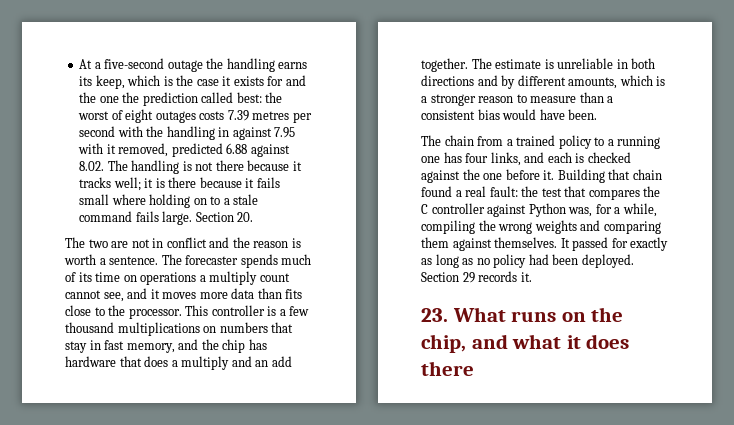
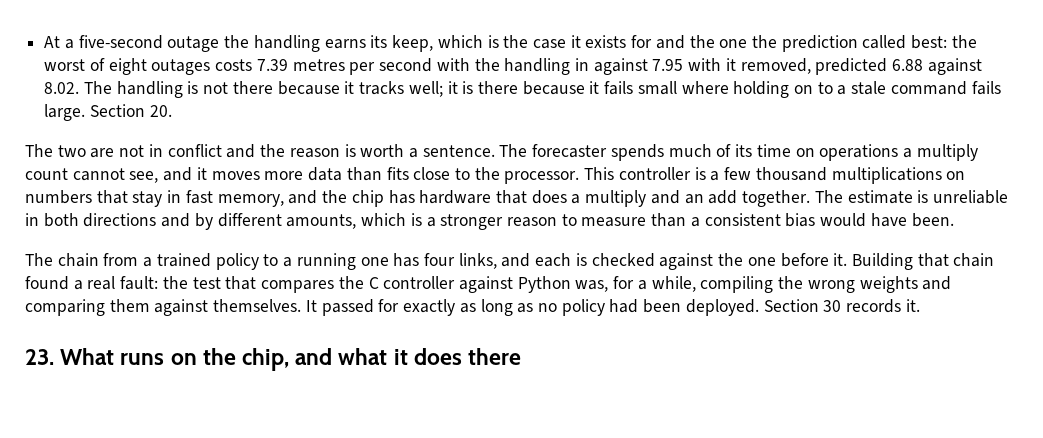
[462,272,475,283] 29 -> [823,300,842,312] 30

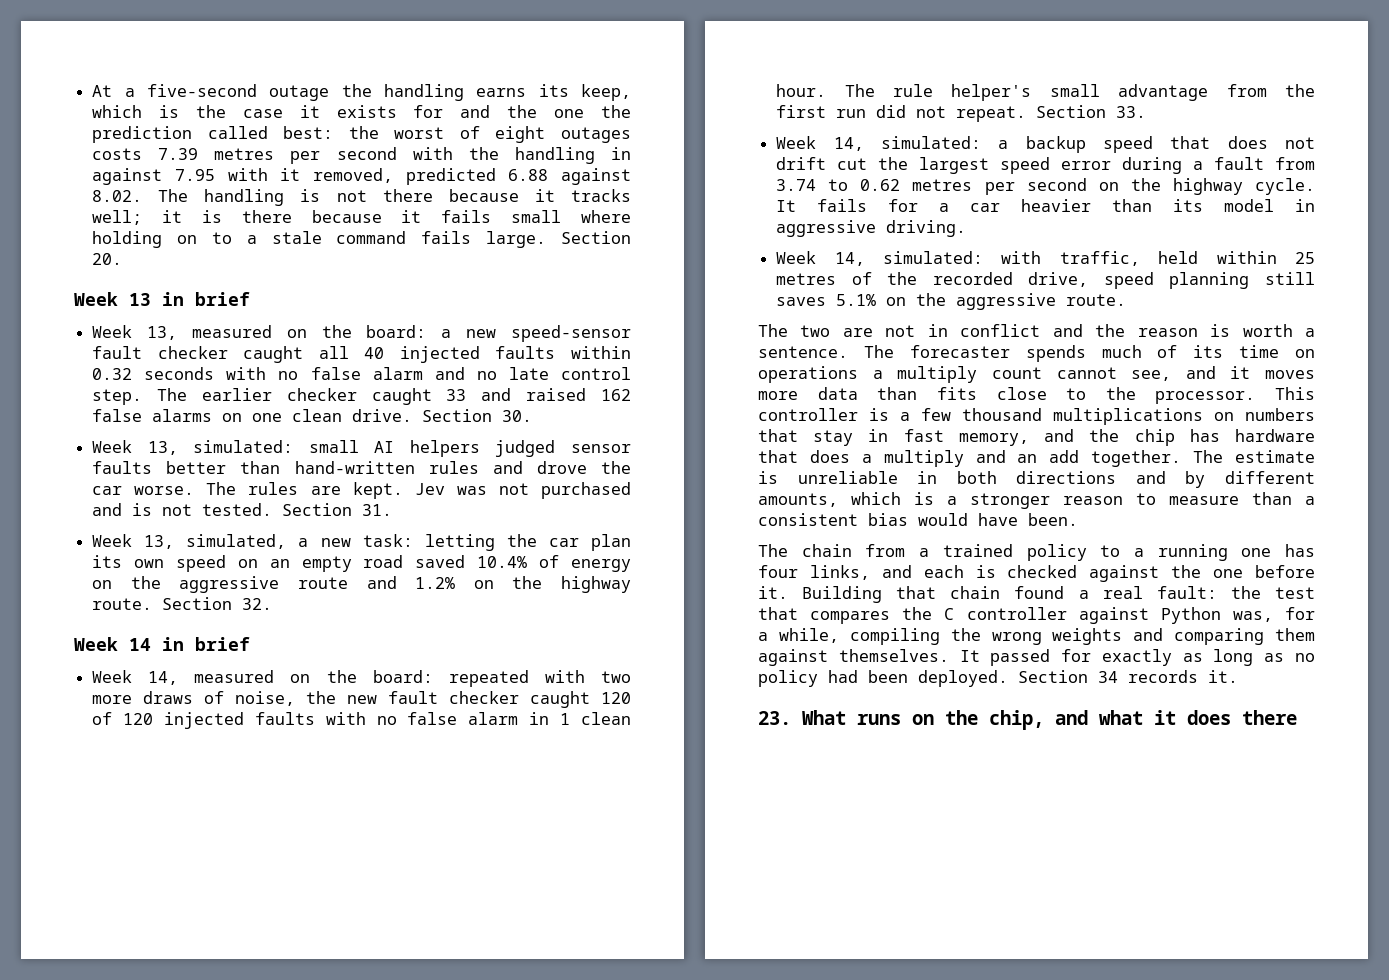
(172, 111) none -> [74,292,250,306] [92,325,631,342] [92,346,632,363] [92,367,631,380] [92,388,631,405] [92,409,533,422] [92,440,632,457] [92,461,631,474] [92,482,631,499] [92,503,393,516] [92,534,631,551] [92,555,631,572] [92,576,631,593] [92,597,273,610] [74,637,250,651] [92,670,631,687] [92,691,632,708] [92,712,631,729] [776,84,1315,101] [776,105,1147,122] [776,136,1315,153] [776,157,1315,174] [776,178,1315,195] [776,199,1315,212] [776,220,967,237] [776,251,1315,266] [776,272,1315,289] [776,293,1127,310] // Week 13 in brief // Week 13, measured on the board: a new speed-sensor fault checker caught all 40 injected faults within 0.32 seconds with no false alarm and no late control step. The earlier checker caught 33 and raised 162 false alarms on one clean drive. Section 30. // Week 13, simulated: small AI helpers judged sensor faults better than hand-written rules and drove the car worse. The rules are kept. Jev was not purchased and is not tested. Section 31. // Week 13, simulated, a new task: letting the car plan its own speed on an empty road saved 10.4% of energy on the aggressive route and 1.2% on the highway route. Section 32. // Week 14 in brief // Week 14, measured on the board: repeated with two more draws of noise, the new fault checker caught 120 of 120 injected faults with no false alarm in 1 clean hour. The rule helper's small advantage from the first run did not repeat. Section 33. // Week 14, simulated: a backup speed that does not drift cut the largest speed error during a fault from 3.74 to 0.62 metres per second on the highway cycle. It fails for a car heavier than its model in aggressive driving. // Week 14, simulated: with traffic, held within 25 metres of the recorded drive, speed planning still saves 5.1% on the aggressive route.
[823,300,842,312] 30 -> [1098,671,1118,683] 34

